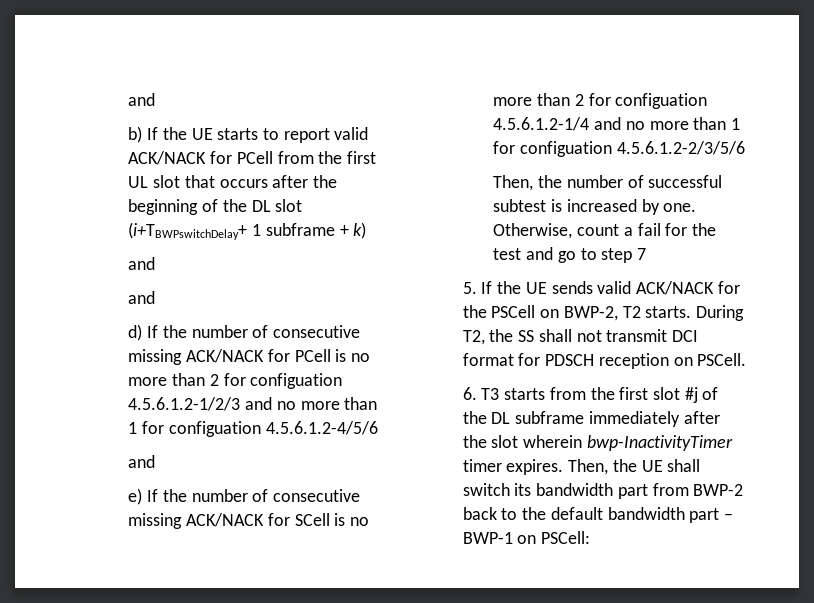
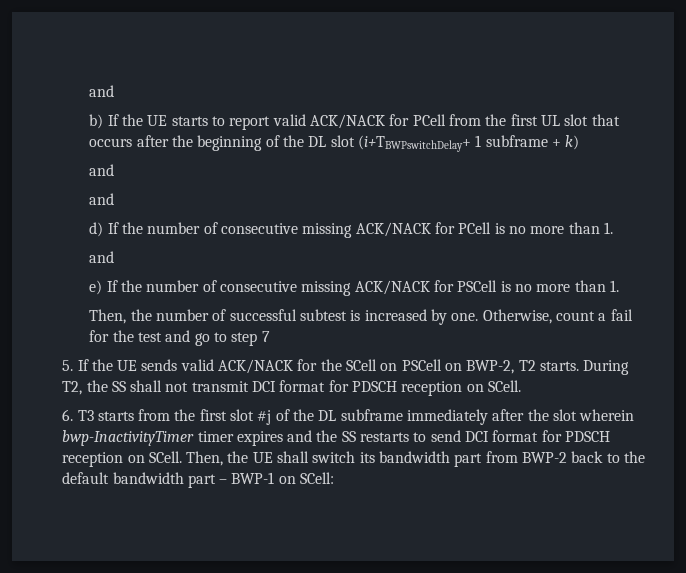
[209,373,343,389] [128,397,378,411] [128,421,378,437] 2 for configuation 4.5.6.1.2-1/2/3 and no more than 1 for configuation 4.5.6.1.2-4/5/6 -> [603,222,613,234] 1.
[294,513,370,526] [493,93,708,109] [493,117,741,131] [493,141,745,157] SCell is no more than 2 for configuation 4.5.6.1.2-1/4 and no more than 1 for configuation 4.5.6.1.2-2/3/5/6 -> [457,280,619,292] PSCell is no more than 1.
(487, 311) none -> [346,359,398,371] SCell on
[697,353,747,366] PSCell. -> [488,380,522,392] SCell.
[506,459,564,475] expires. -> [236,430,611,446] [62,451,182,467] expires and the SS restarts to send DCI format for PDSCH reception on SCell.
[541,531,591,544] PSCell: -> [300,472,335,484] SCell:

